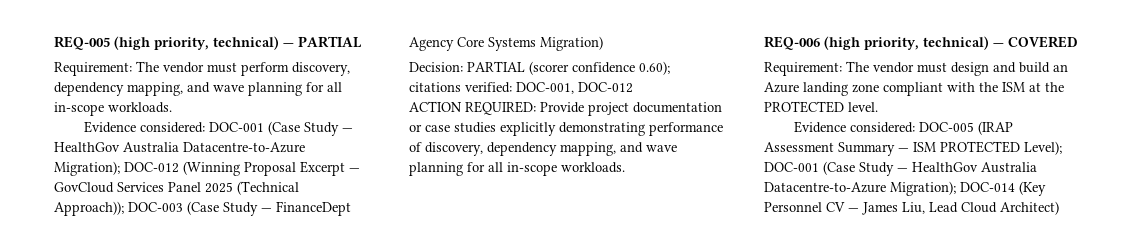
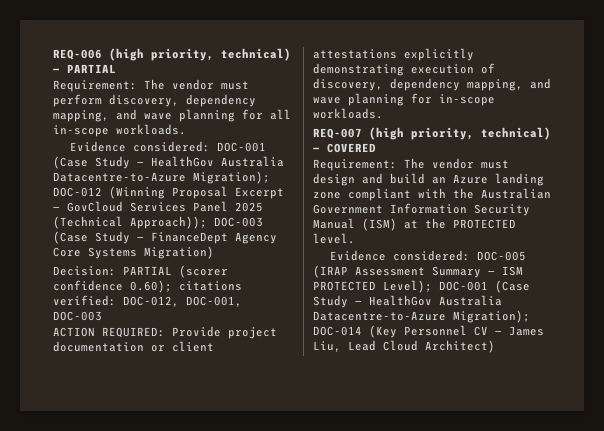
[54,36,110,50] REQ-005 -> [53,49,102,60] REQ-006
[516,82,633,94] DOC-001, DOC-012 -> [123,296,242,307] [53,311,102,321] DOC-012, DOC-001, DOC-003
[425,122,496,133] case studies -> [172,341,214,352] [313,49,397,59] client attestations
[649,122,723,136] performance -> [411,64,474,74] execution
[488,162,625,176] [764,36,820,50] all in-scope workloads. // REQ-006 -> [439,94,495,106] [313,108,383,119] [313,128,362,139] in-scope workloads. // REQ-007
[1002,82,1025,92] ISM -> [481,188,551,199] [313,203,530,216] [313,218,397,231] Australian Government Information Security Manual (ISM)

